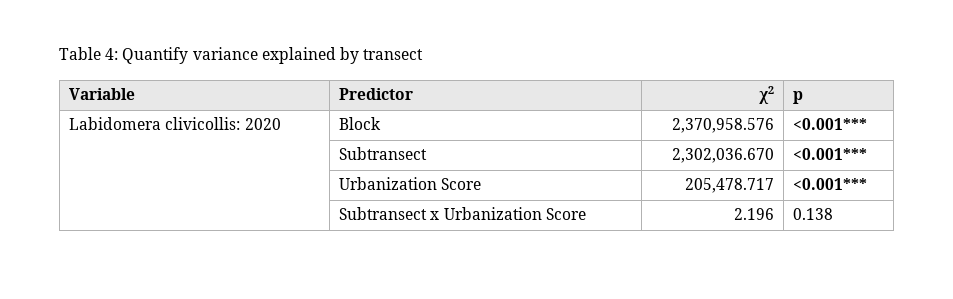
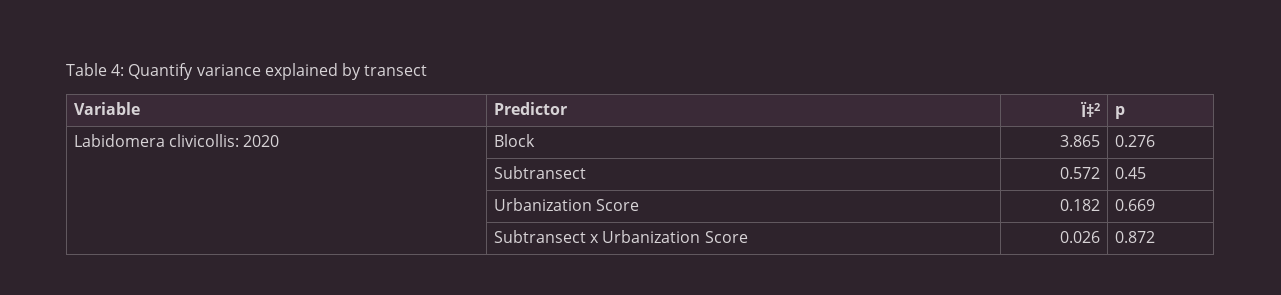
[758,86,774,104] χ2 -> [1079,101,1100,117] Ï‡2
[671,118,774,133] [793,118,868,130] 2,370,958.576 | <0.001*** -> [1059,135,1100,147] [1115,135,1156,147] 3.865 | 0.276
[671,148,774,163] [793,148,868,160] [339,177,482,190] [684,178,774,193] [793,178,868,190] 2,302,036.670 | <0.001*** // | Urbanization Score | 205,478.717 | <0.001*** -> [1059,167,1100,179] [1115,167,1147,179] [494,198,640,211] [1059,199,1100,211] [1115,199,1156,211] 0.572 | 0.45 // | Urbanization Score | 0.182 | 0.669
[733,208,774,220] [793,208,834,220] 2.196 | 0.138 -> [1059,231,1100,243] [1115,231,1156,243] 0.026 | 0.872

